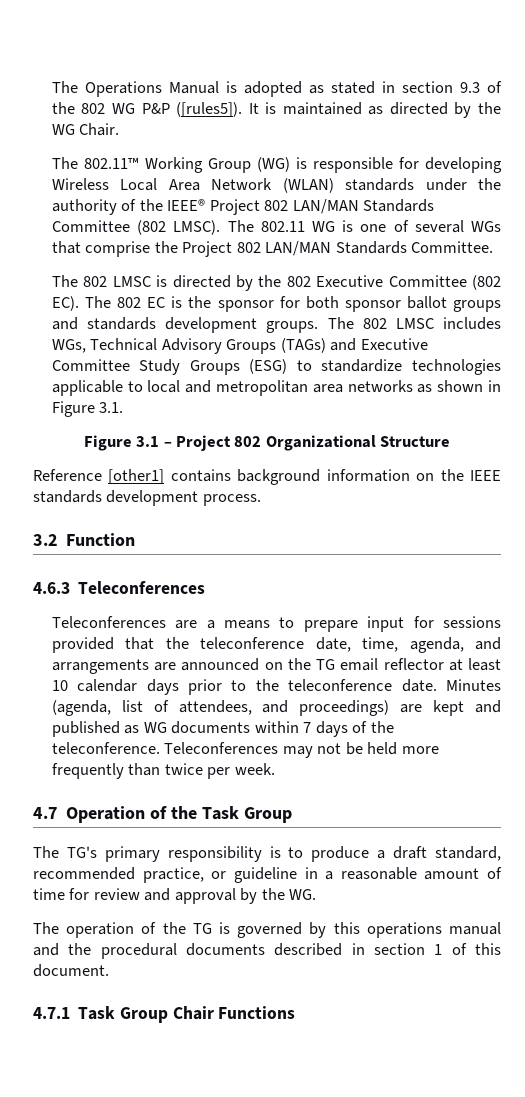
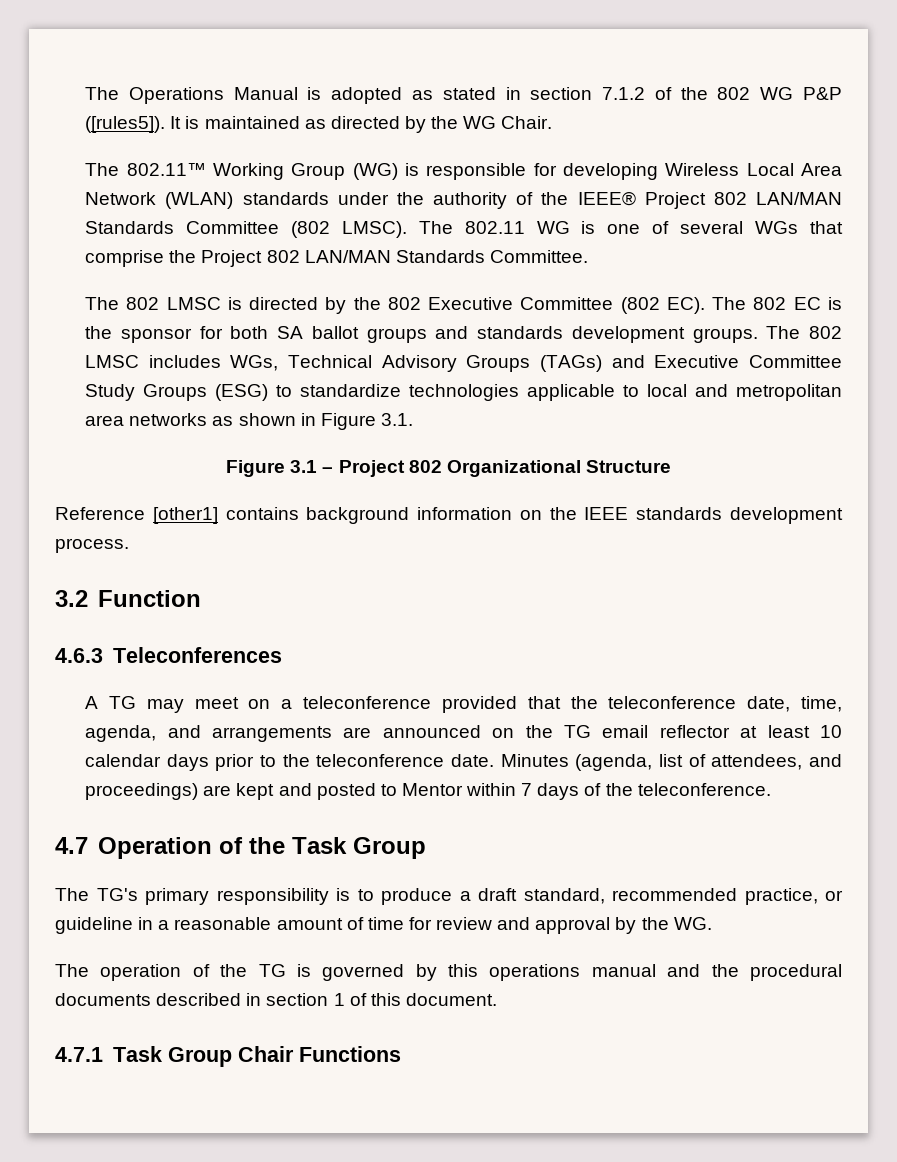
[459,82,480,93] 9.3 -> [602,87,646,100] 7.1.2
[344,300,401,312] sponsor -> [277,326,304,339] SA
[51,616,502,632] Teleconferences are a means to prepare input for sessions -> [85,696,432,713] A TG may meet on a teleconference
[51,721,251,737] published as WG documents -> [316,783,463,800] posted to Mentor
[164,742,439,758] [51,763,275,779] Teleconferences may not be held more frequently than twice per week. -> (771, 789) none

